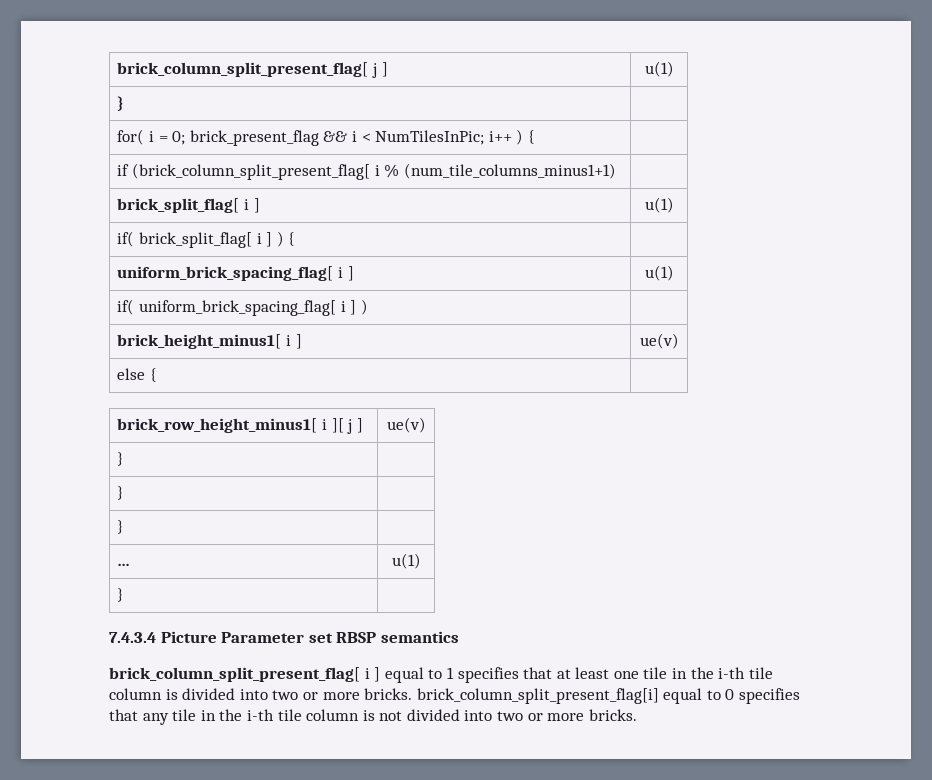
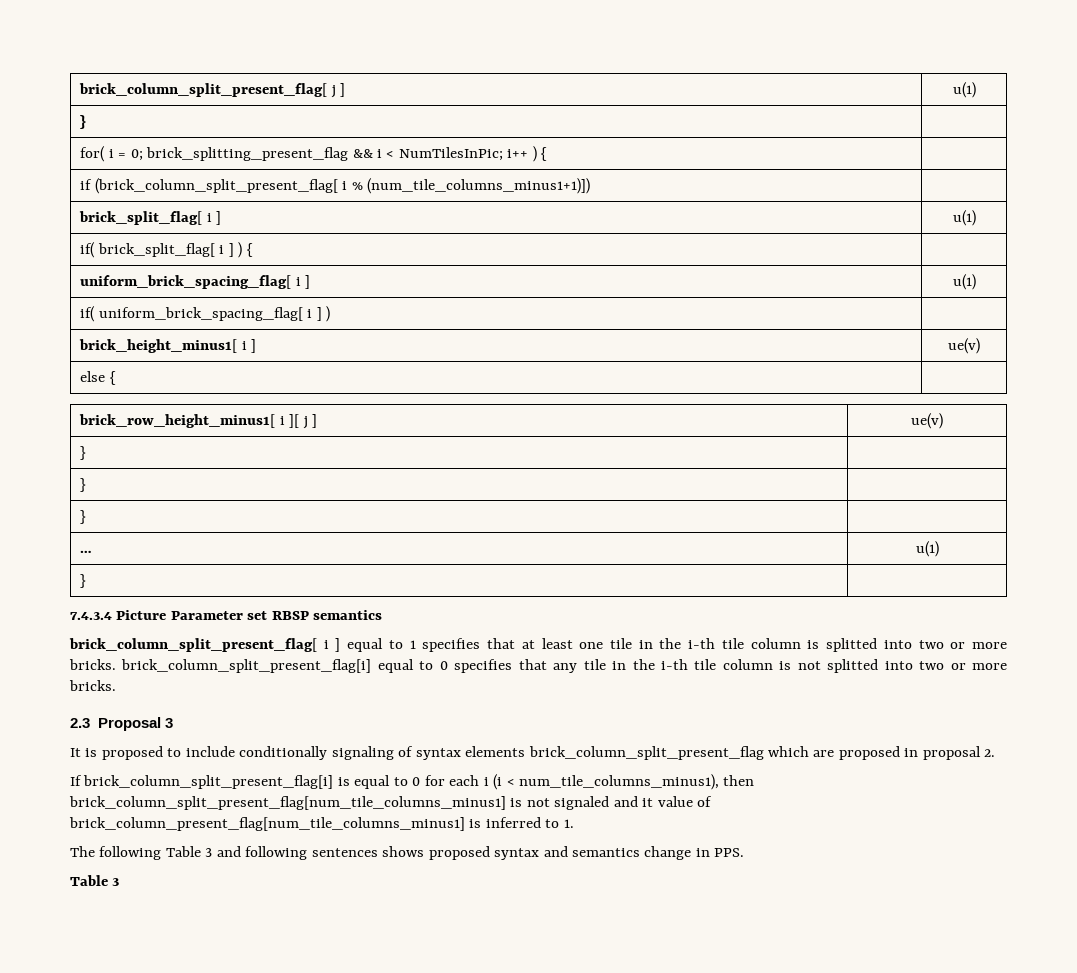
[189,130,319,146] brick_present_flag -> [146,147,349,161] brick_splitting_present_flag
[403,163,616,179] (num_tile_columns_minus1+1) -> [367,178,591,194] (num_tile_columns_minus1+1)])
[182,688,236,700] divided -> [826,638,878,652] splitted
[406,709,637,721] divided into two or more bricks. -> [827,659,1008,673] [69,680,116,691] [70,717,174,731] [70,746,996,760] [70,774,755,790] [69,796,713,810] [69,817,574,831] [70,846,745,860] [70,875,120,886] splitted into two or more bricks. // 2.3 Proposal 3 // It is proposed to include conditionally signaling of syntax elements brick_column_split_present_flag which are proposed in proposal 2. // If brick_column_split_present_flag[i] is equal to 0 for each i (i < num_tile_columns_minus1), then brick_column_split_present_flag[num_tile_columns_minus1] is not signaled and it value of brick_column_present_flag[num_tile_columns_minus1] is inferred to 1. // The following Table 3 and following sentences shows proposed syntax and semantics change in PPS. // Table 3

